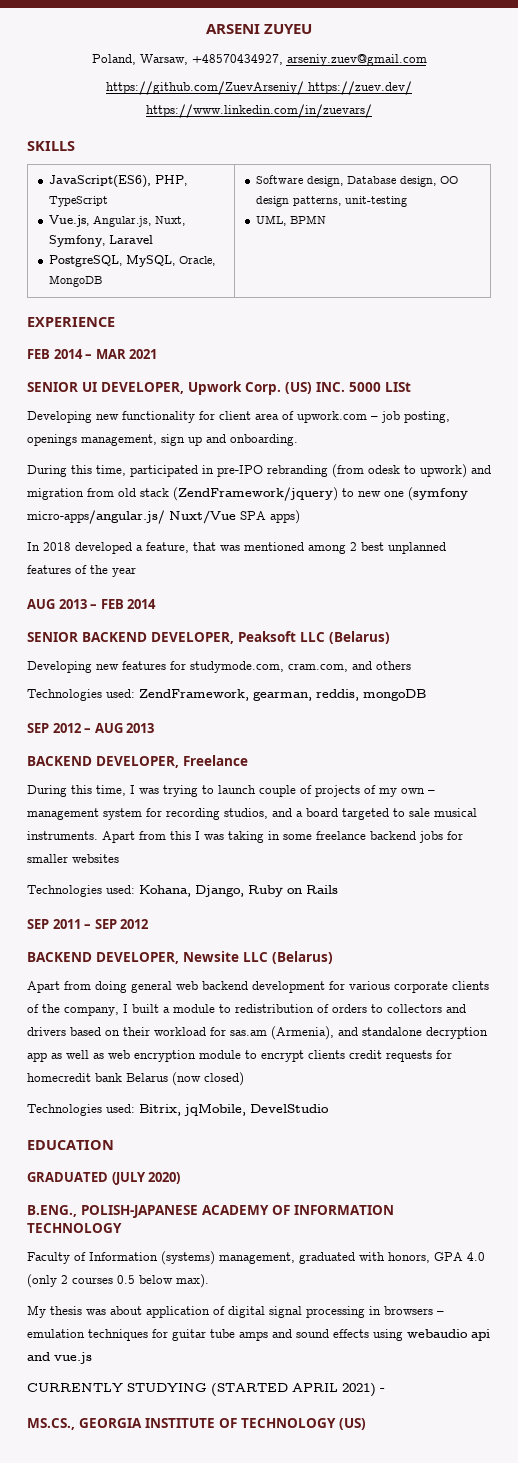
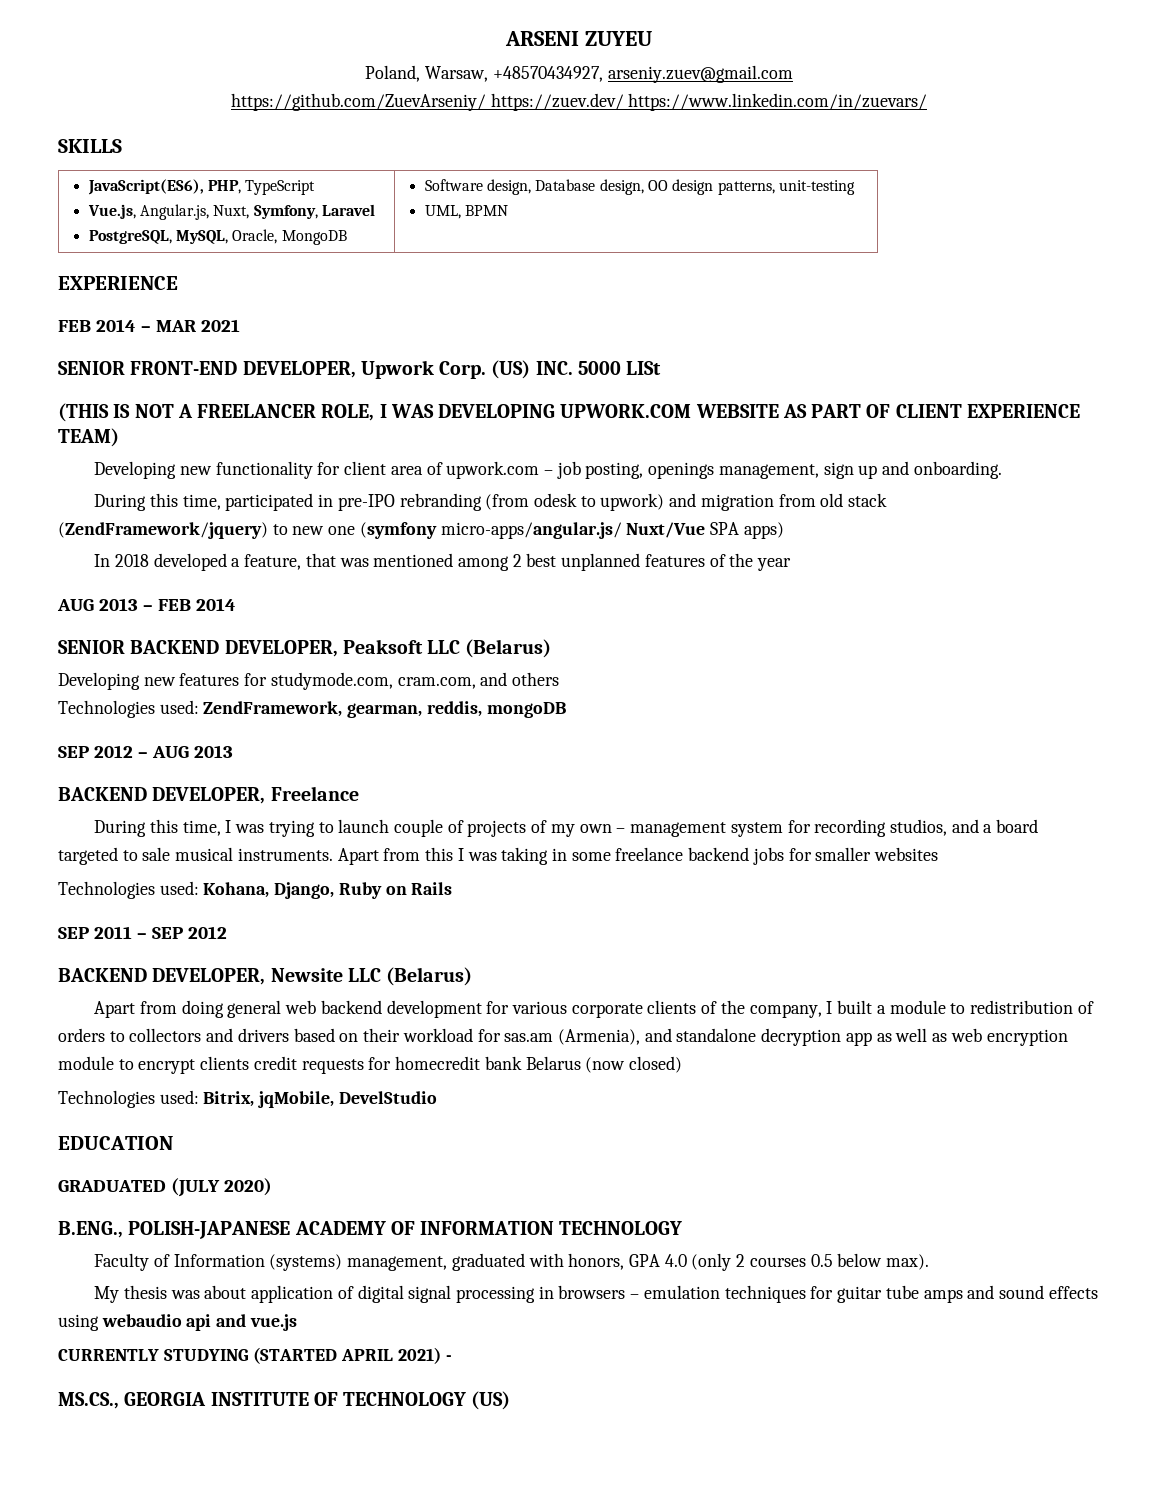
[82,382,97,392] UI -> [130,361,238,375] FRONT-END
(411, 387) none -> [58,403,1080,422] [58,428,119,447] // (THIS IS NOT A FREELANCER ROLE, I WAS DEVELOPING UPWORK.COM WEBSITE AS PART OF CLIENT EXPERIENCE TEAM)

